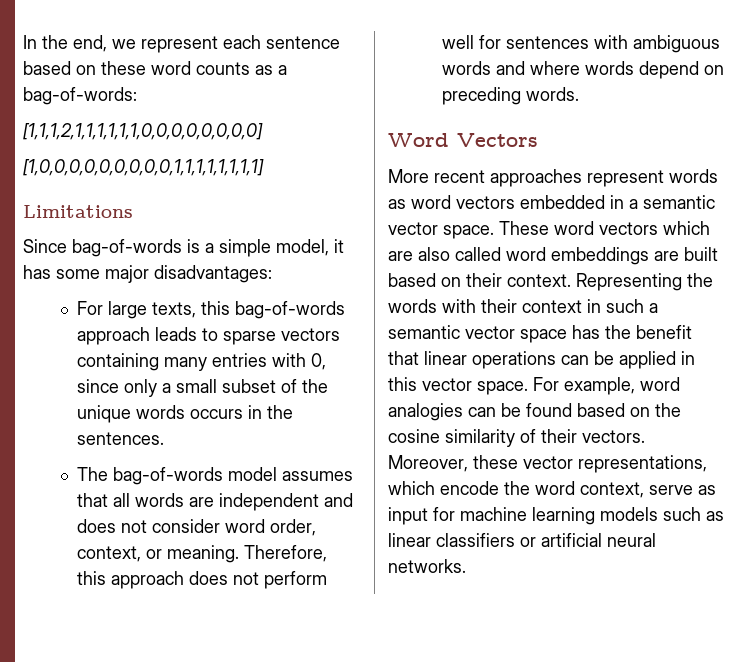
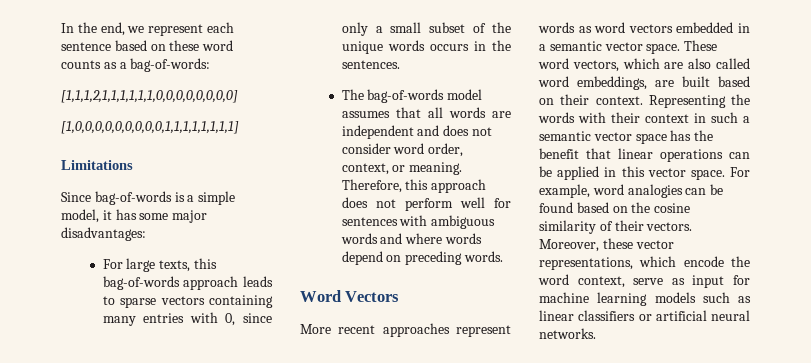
[599,222,658,235] vectors -> [572,60,619,72] vectors,
[551,247,649,265] embeddings -> [577,76,647,90] embeddings,

